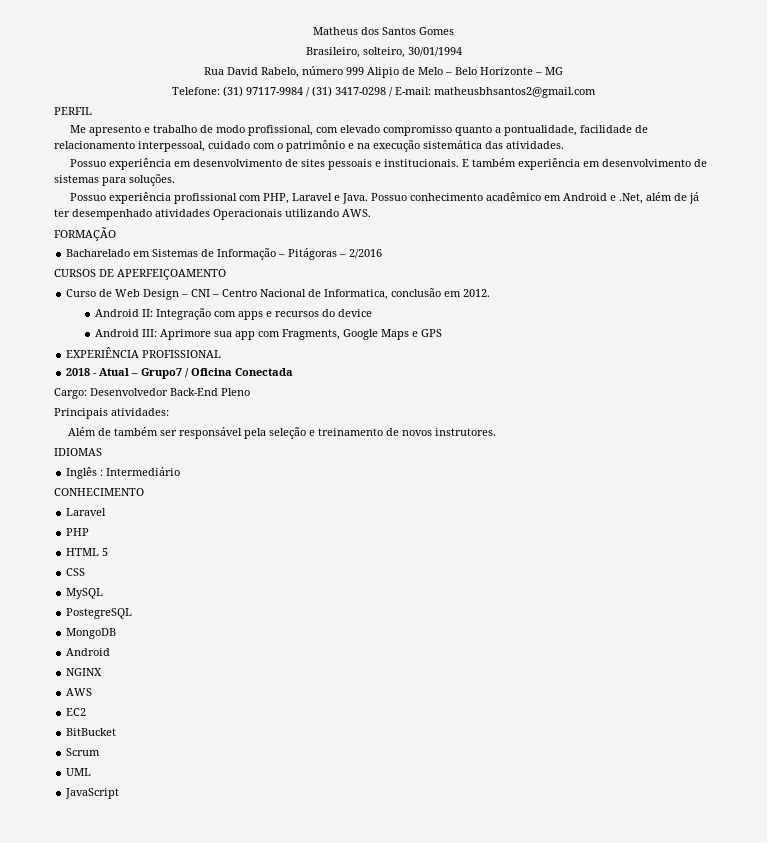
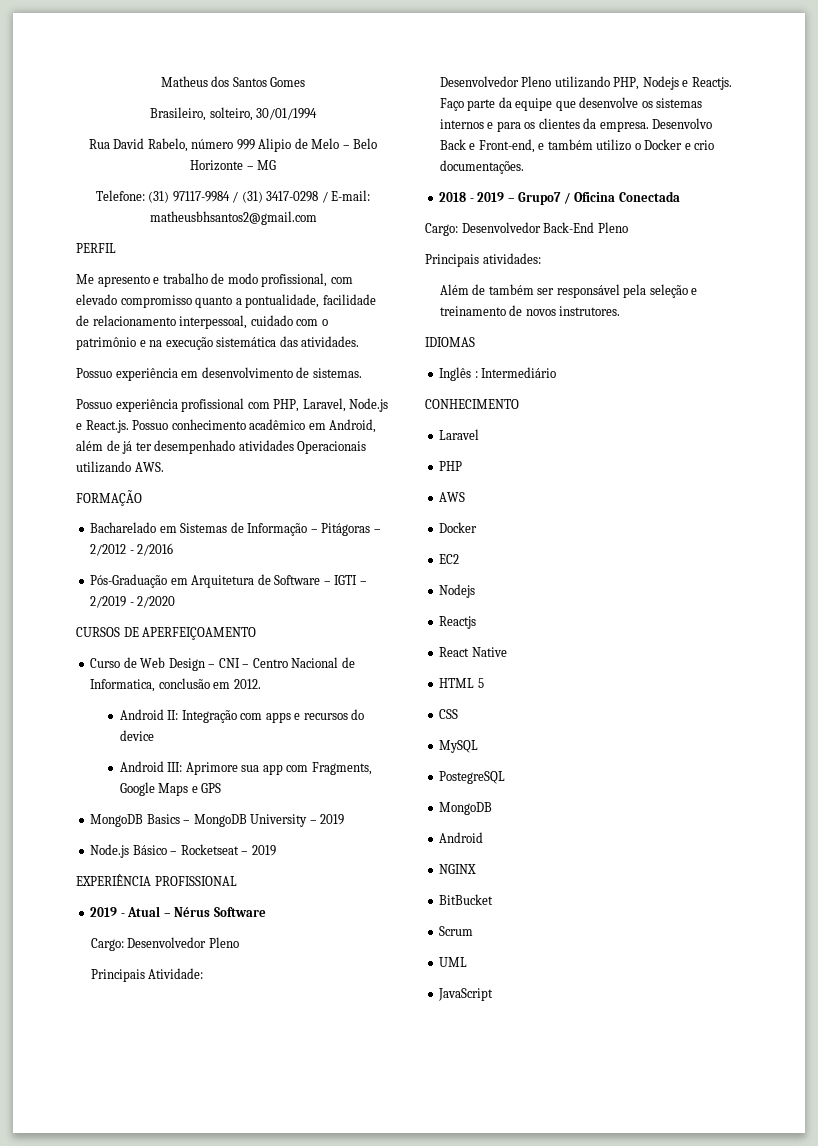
[301,158,708,170] [54,174,175,186] sites pessoais e institucionais. E também experiência em desenvolvimento de sistemas para soluções. -> [312,368,362,378] sistemas.
[292,193,369,204] Laravel e Java. -> [302,398,389,412] [76,420,129,433] Laravel, Node.js e React.js.
[563,193,644,204] Android e .Net, -> [329,419,377,433] Android,
(347, 255) none -> [90,544,134,556] 2/2012 -
(383, 254) none -> [90,574,367,588] [90,596,176,608] // Pós-Graduação em Arquitetura de Software – IGTI – 2/2019 - 2/2020
[66,347,222,358] EXPERIÊNCIA PROFISSIONAL -> [90,814,345,827] [90,844,276,858] [76,874,237,886] [90,906,266,917] [90,937,239,951] [90,968,204,982] [439,76,732,90] [439,97,703,111] [439,118,713,132] [439,139,715,153] [439,160,524,174] MongoDB Basics – MongoDB University – 2019 // Node.js Básico – Rocketseat – 2019 // EXPERIÊNCIA PROFISSIONAL // 2019 - Atual – Nérus Software // Cargo: Desenvolvedor Pleno // Principais Atividade: // Desenvolvedor Pleno utilizando PHP, Nodejs e Reactjs. Faço parte da equipe que desenvolve os sistemas internos e para os clientes da empresa. Desenvolvo Back e Front-end, e também utilizo o Docker e crio documentações.
[99,368,130,376] Atual -> [477,192,505,202] 2019
(90, 532) none -> [439,492,466,502] [439,522,478,533] [439,554,460,564] [439,584,476,598] [439,616,477,629] [439,647,507,657] // AWS // Docker // EC2 // Nodejs // Reactjs // React Native
[66,688,93,696] [66,708,87,716] // AWS // EC2 -> (477, 869) none

